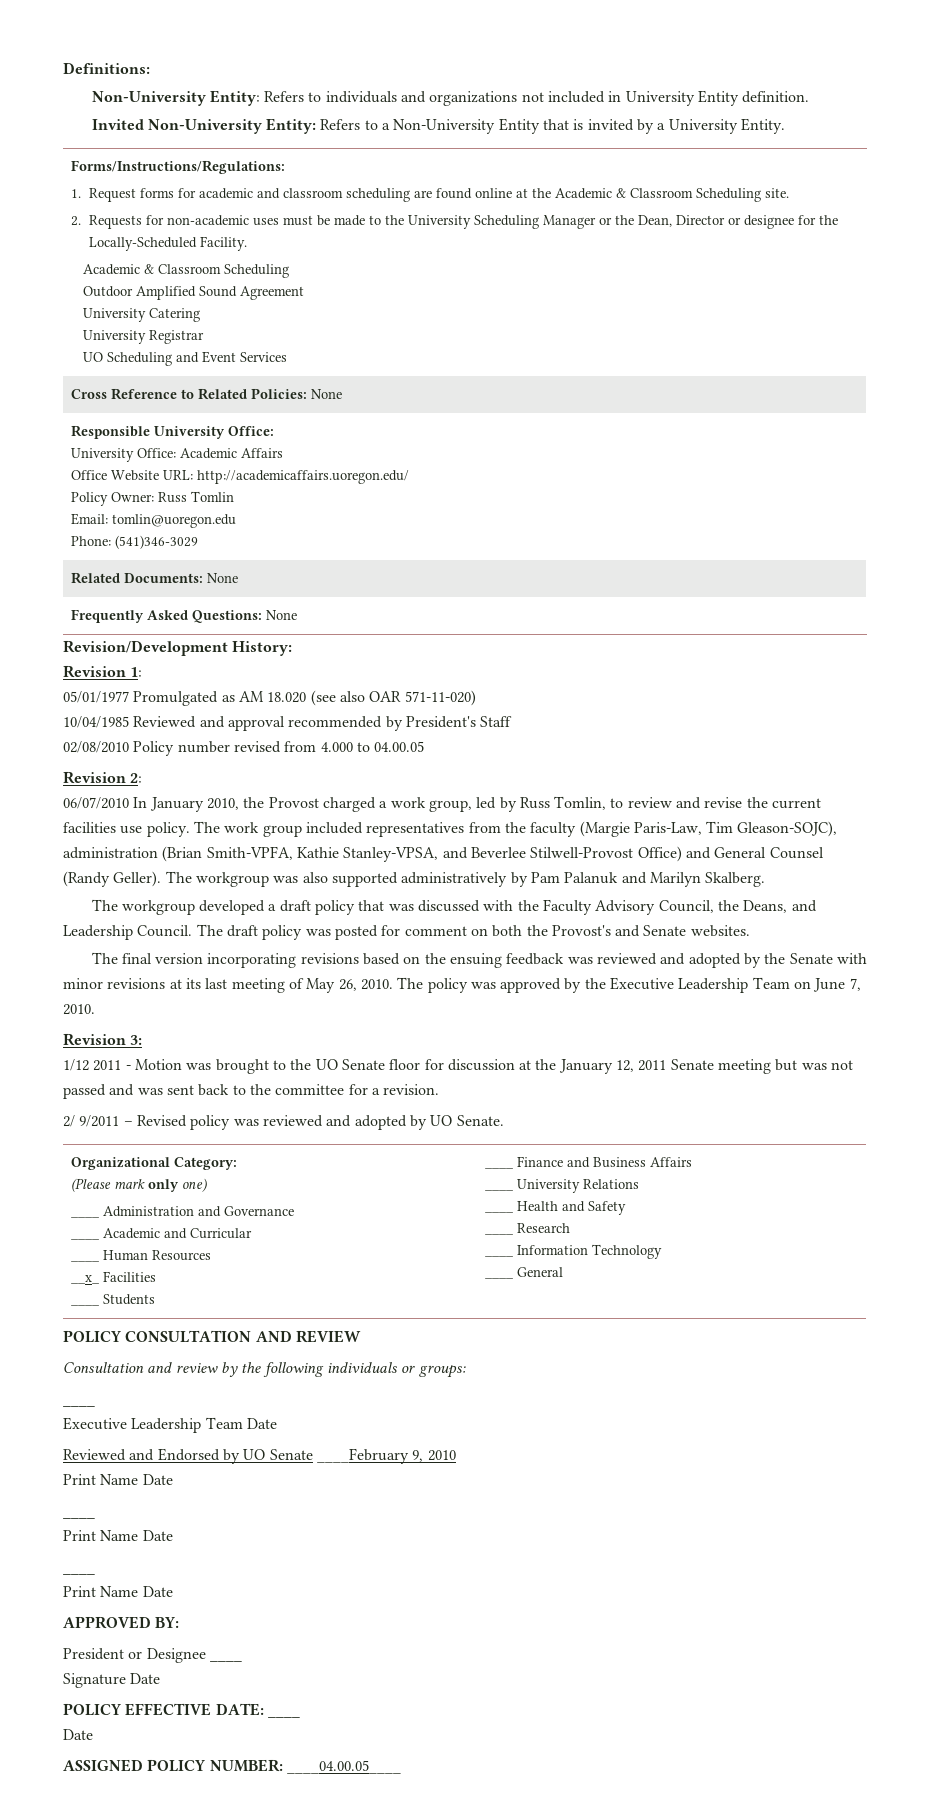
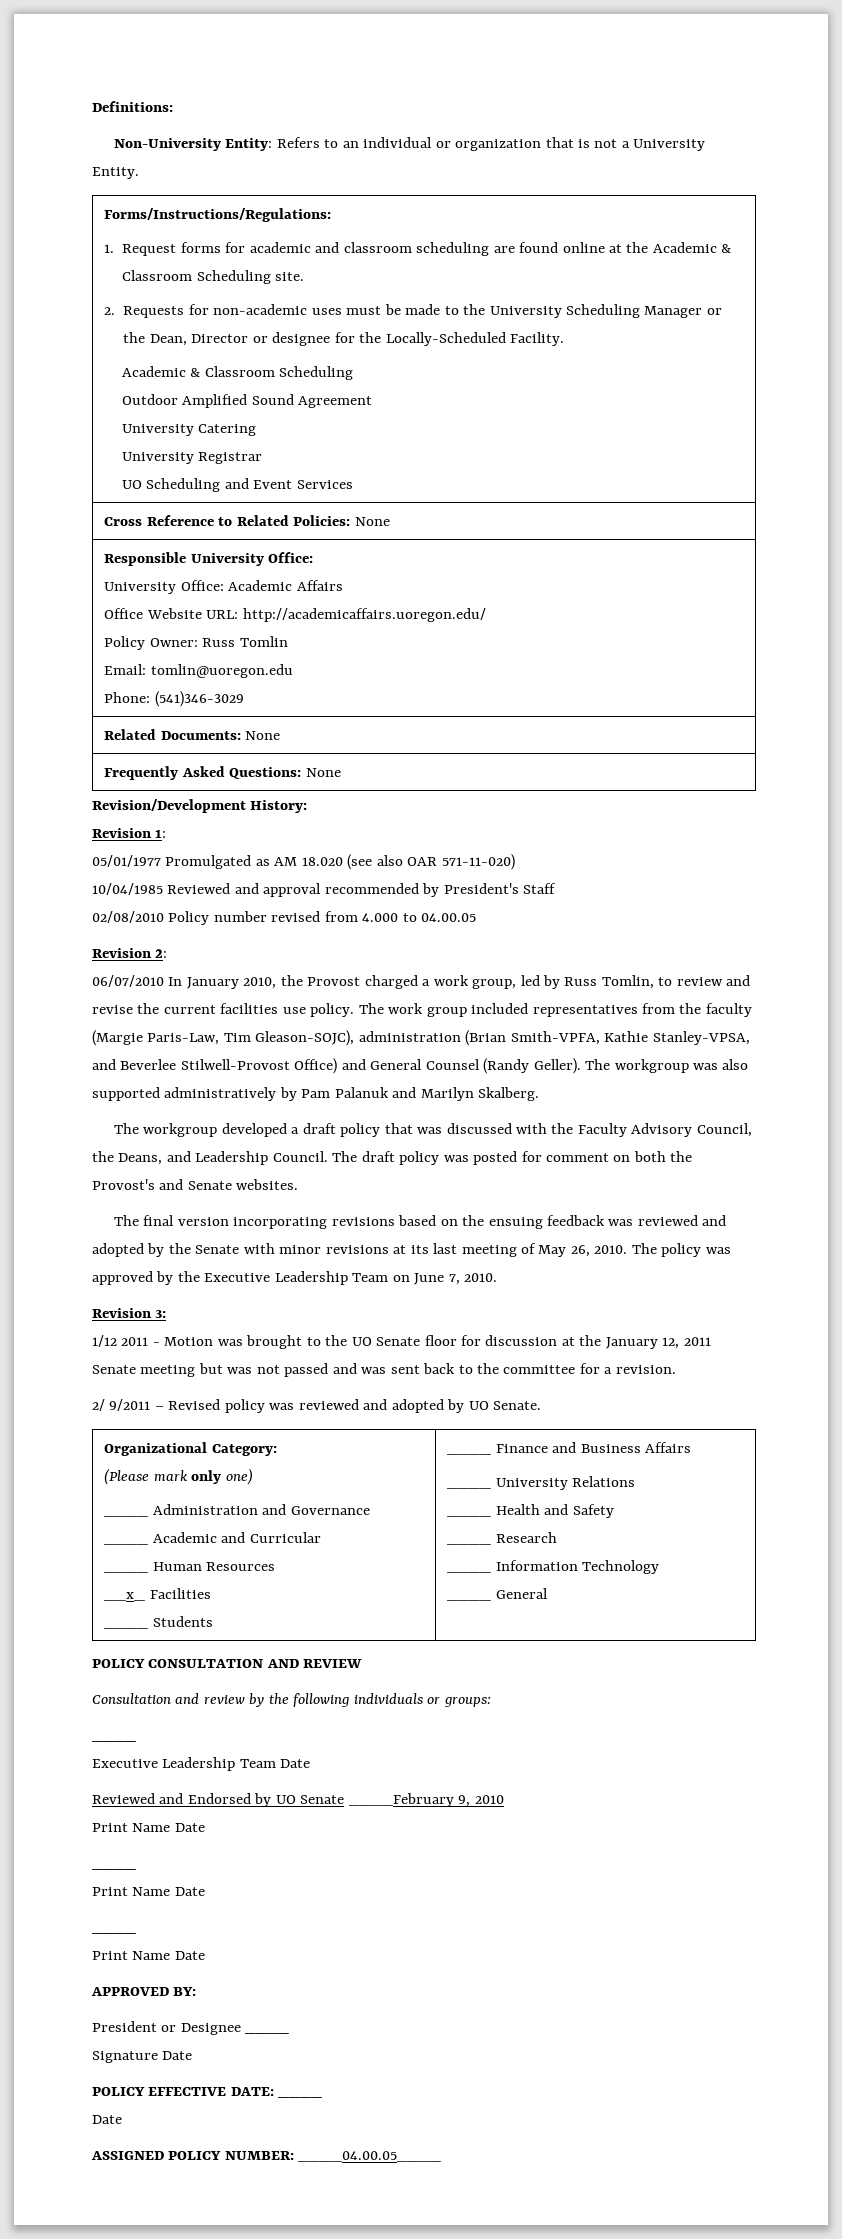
[325,90,810,106] [91,118,655,134] individuals and organizations not included in University Entity definition. // Invited Non-University Entity: Refers to a Non-University Entity that is invited by -> [342,137,618,151] an individual or organization that is not

